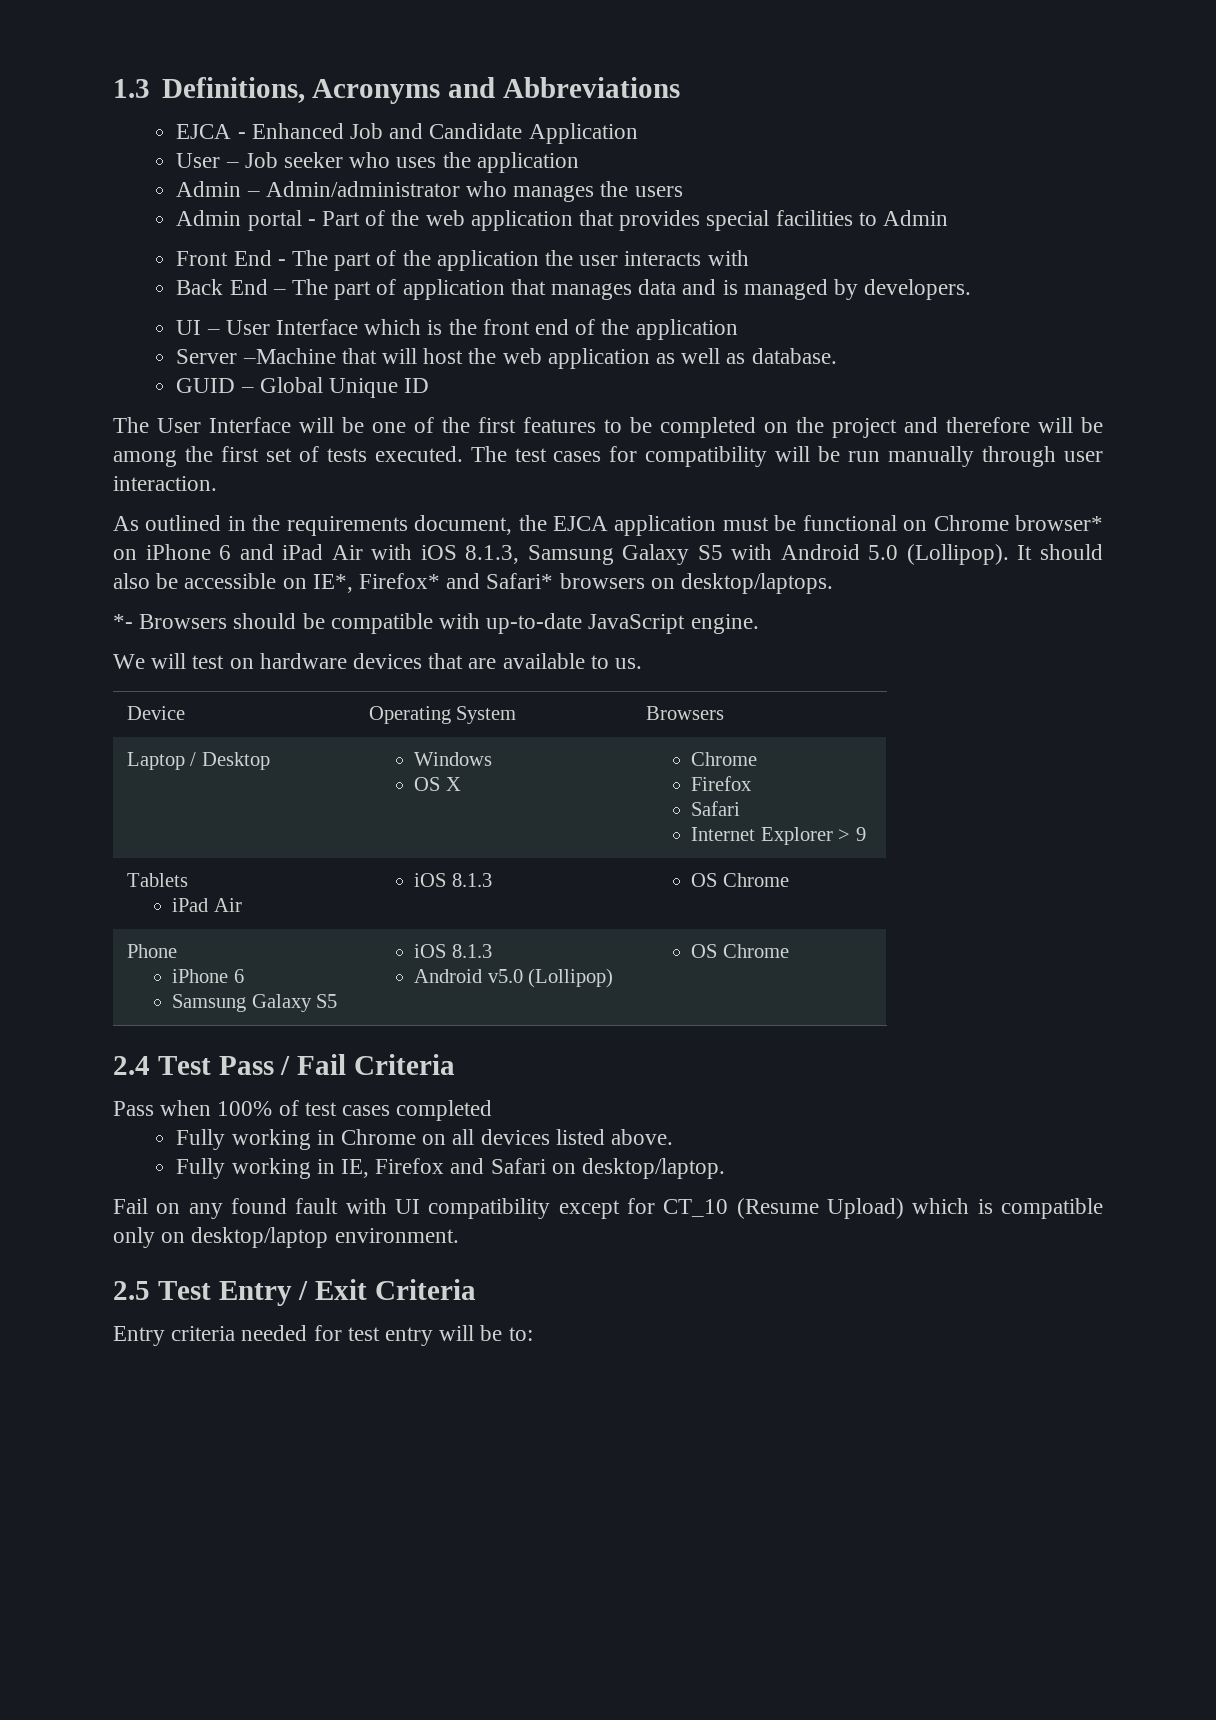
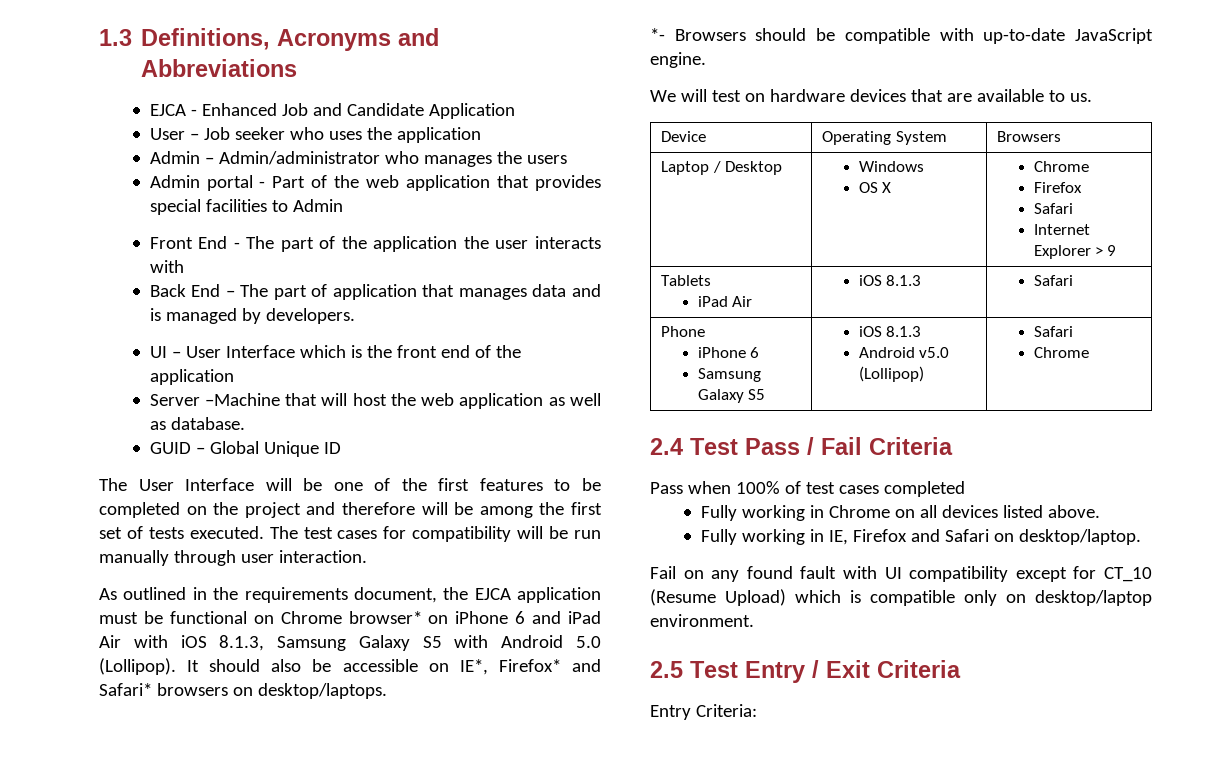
[691,873,789,887] OS Chrome -> [1033,275,1073,286] Safari
[691,944,718,958] OS -> [1033,326,1073,337] Safari //
[171,1325,533,1346] criteria needed for test entry will be to: -> [695,704,757,717] Criteria:

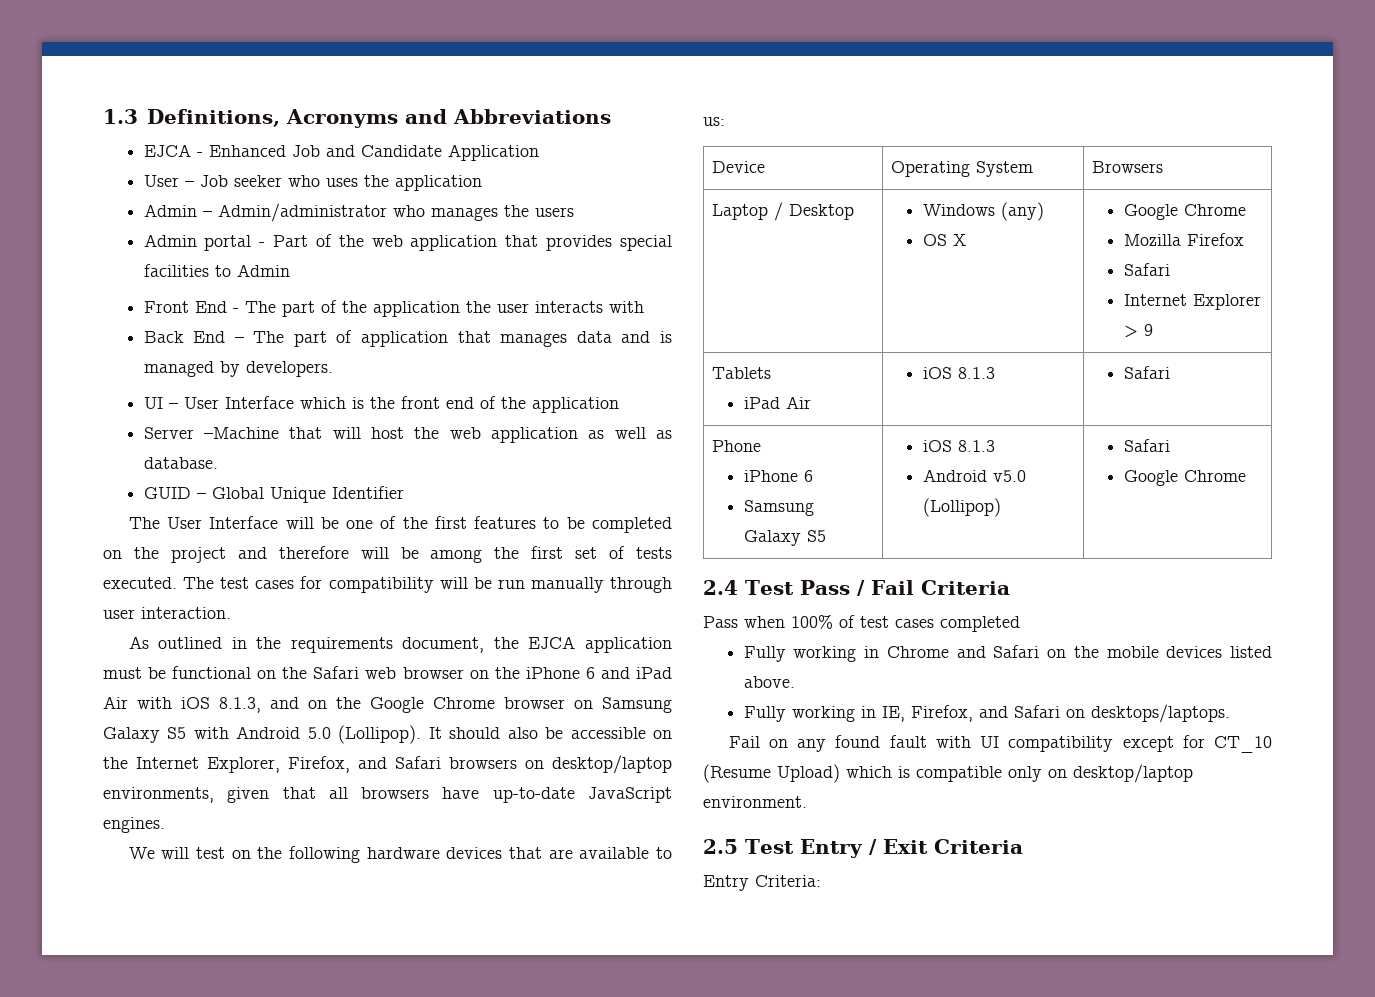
[323,442,341,454] ID -> [331,486,404,499] Identifier
[280,611,449,624] Chrome browser* on -> [282,666,520,679] the Safari web browser on the
(265, 643) none -> [270,697,593,713] and on the Google Chrome browser on
[459,659,601,675] [99,683,387,699] [650,28,974,44] IE*, Firefox* and Safari* browsers on desktop/laptops. // *- Browsers should be compatible with -> [103,755,672,774] [103,787,480,803] the Internet Explorer, Firefox, and Safari browsers on desktop/laptop environments, given that all browsers have
[650,52,706,68] engine. -> [103,817,165,833] engines.
(765, 97) none -> [257,846,361,863] the following
[1069,93,1092,102] us. -> [703,117,725,126] us:
(924, 166) none -> [1000,202,1044,221] (any)
[1033,161,1089,172] Chrome // -> [1123,204,1246,220] [1123,234,1181,246] Google Chrome // Mozilla
(1073, 331) none -> [1123,470,1178,486] Google
[894,505,937,518] on all -> [956,645,1159,658] and Safari on the mobile
[852,529,1141,545] Firefox and Safari on desktop/laptop. -> [910,704,1230,723] Firefox, and Safari on desktops/laptops.

